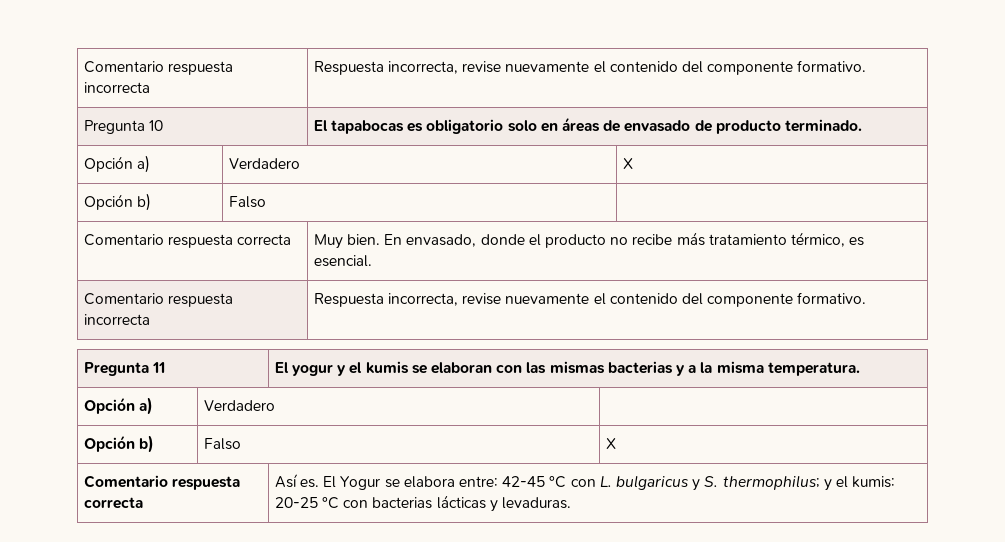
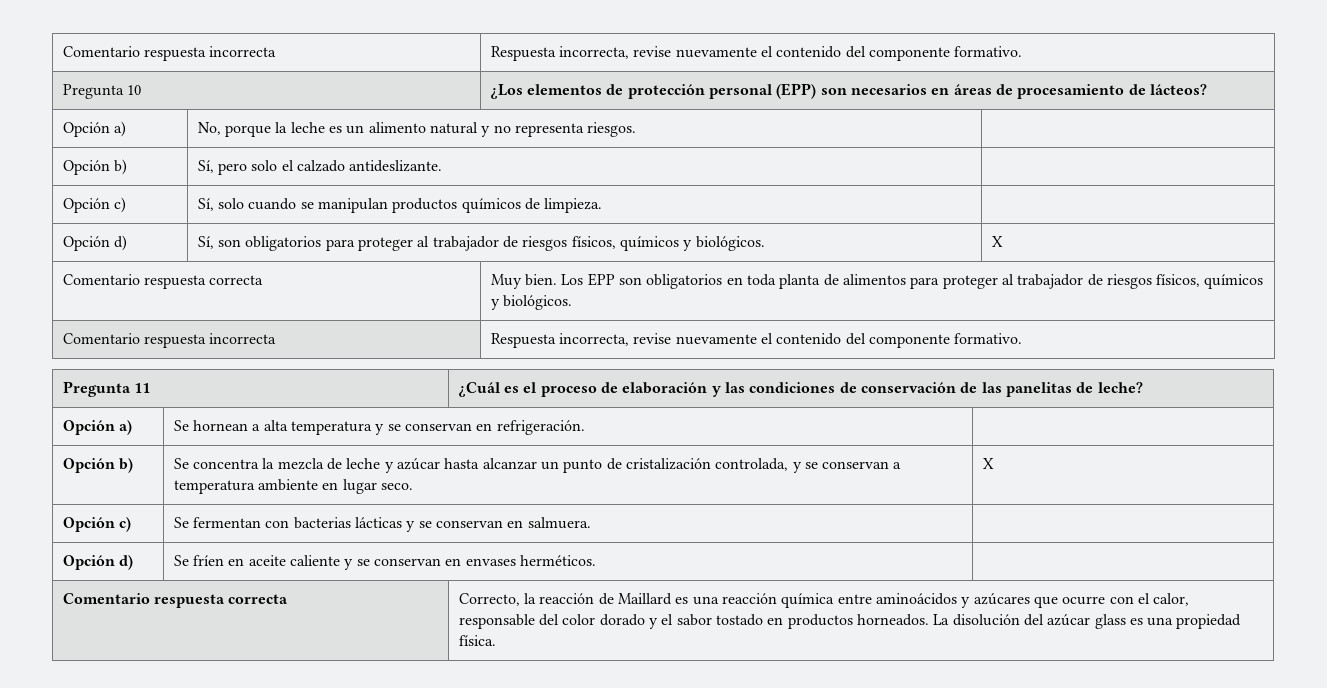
[313,117,862,134] [83,155,151,173] [228,158,300,169] [622,158,633,169] [83,193,152,211] [228,196,266,208] El tapabocas es obligatorio solo en áreas de envasado de producto terminado. // Opción a) | Verdadero | X // Opción b) | Falso | -> [490,83,1207,99] [62,121,127,137] [197,122,637,137] [62,159,128,175] [197,160,443,175] [62,197,127,213] [197,198,603,213] [62,235,128,251] [197,236,765,251] [991,236,1003,247] ¿Los elementos de protección personal (EPP) son necesarios en áreas de procesamiento de lácteos? // Opción a) | No, porque la leche es un alimento natural y no representa riesgos. | // Opción b) | Sí, pero solo el calzado antideslizante. | // Opción c) | Sí, solo cuando se manipulan productos químicos de limpieza. | // Opción d) | Sí, son obligatorios para proteger al trabajador de riesgos físicos, químicos y biológicos. | X
[384,232,865,248] [313,255,372,267] En envasado, donde el producto no recibe más tratamiento térmico, es esencial. -> [561,273,1264,289] [490,295,573,310] Los EPP son obligatorios en toda planta de alimentos para proteger al trabajador de riesgos físicos, químicos y biológicos.
[274,361,860,376] [83,397,154,415] [203,400,275,411] [83,435,155,453] [203,438,241,450] [605,438,616,449] [83,475,241,490] [83,497,143,509] [274,474,896,491] [274,495,572,512] El yogur y el kumis se elaboran con las mismas bacterias y a la misma temperatura. // Opción a) | Verdadero | // Opción b) | Falso | X // Comentario respuesta correcta | Así es. El Yogur se elabora entre: 42-45 °C con L. bulgaricus y S. thermophilus; y el kumis: 20-25 °C con bacterias lácticas y levaduras. -> [458,382,1143,397] [62,420,133,435] [173,420,585,435] [62,458,134,473] [173,458,902,473] [173,479,413,494] [982,458,994,469] [62,517,132,532] [173,517,591,532] [62,555,134,570] [173,555,596,570] [62,593,289,608] [458,593,1190,608] [458,614,1242,629] [458,635,496,646] ¿Cuál es el proceso de elaboración y las condiciones de conservación de las panelitas de leche? // Opción a) | Se hornean a alta temperatura y se conservan en refrigeración. | // Opción b) | Se concentra la mezcla de leche y azúcar hasta alcanzar un punto de cristalización controlada, y se conservan a temperatura ambiente en lugar seco. | X // Opción c) | Se fermentan con bacterias lácticas y se conservan en salmuera. | // Opción d) | Se fríen en aceite caliente y se conservan en envases herméticos. | // Comentario respuesta correcta | Correcto, la reacción de Maillard es una reacción química entre aminoácidos y azúcares que ocurre con el calor, responsable del color dorado y el sabor tostado en productos horneados. La disolución del azúcar glass es una propiedad física.

